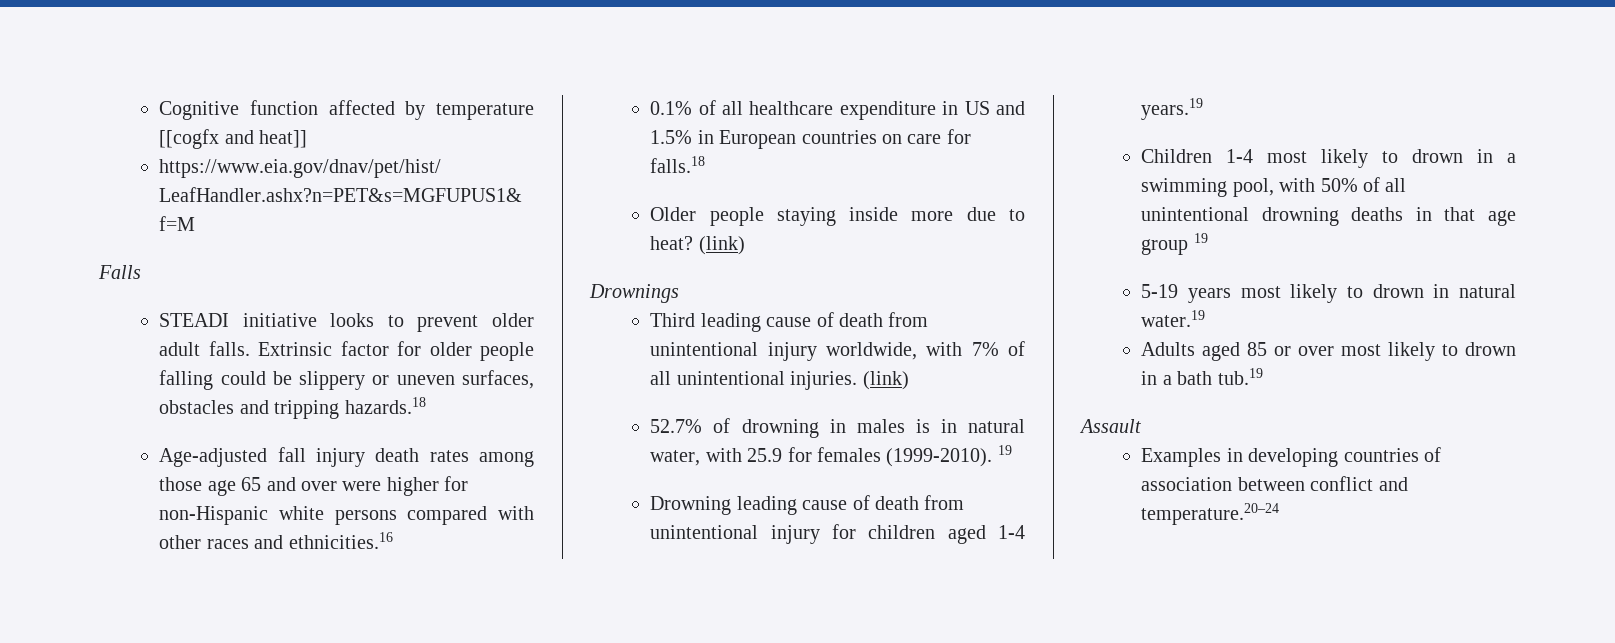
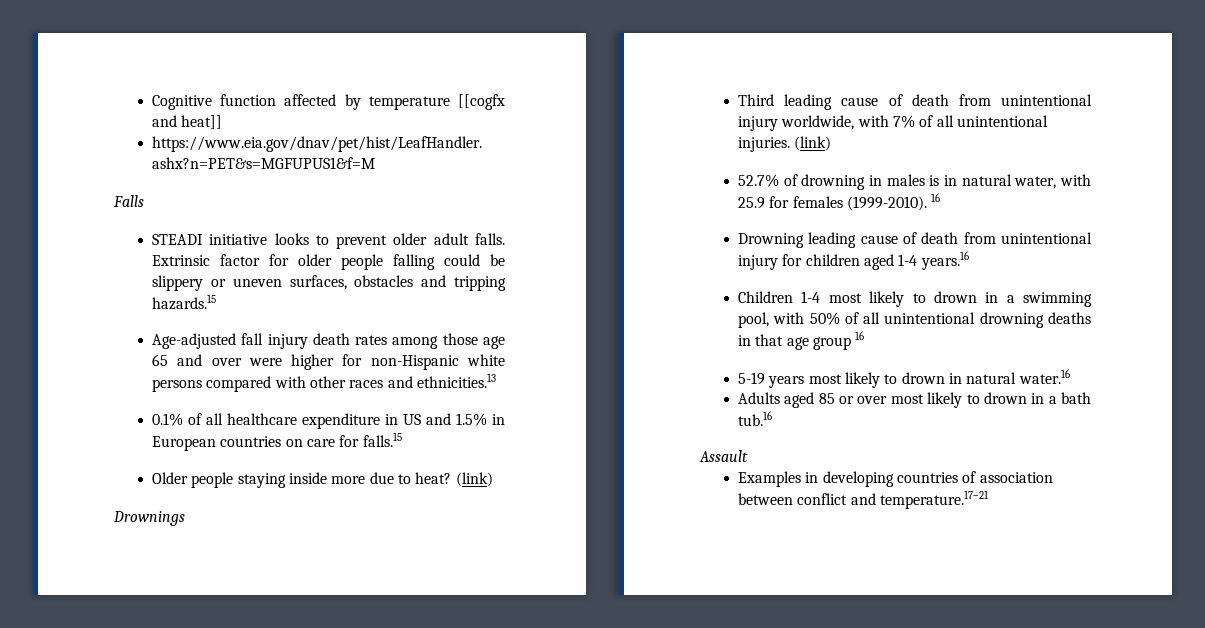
[344,397,426,414] hazards.18 -> [152,294,217,310] hazards.15
[288,532,393,549] ethnicities.16 -> [416,373,496,388] ethnicities.13
[650,156,706,173] falls.18 -> [362,432,402,447] falls.15
[997,445,1012,455] 19 -> [931,193,941,202] 16
[1141,98,1204,120] years.19 -> [920,251,969,270] years.16
[1193,233,1208,243] 19 -> [855,331,865,340] 16
[1141,310,1206,327] water.19 -> [1018,369,1070,384] water.16
[1217,368,1263,385] tub.19 -> [738,411,773,426] tub.16
[1141,503,1280,525] temperature.20–24 -> [879,490,989,509] temperature.17–21

